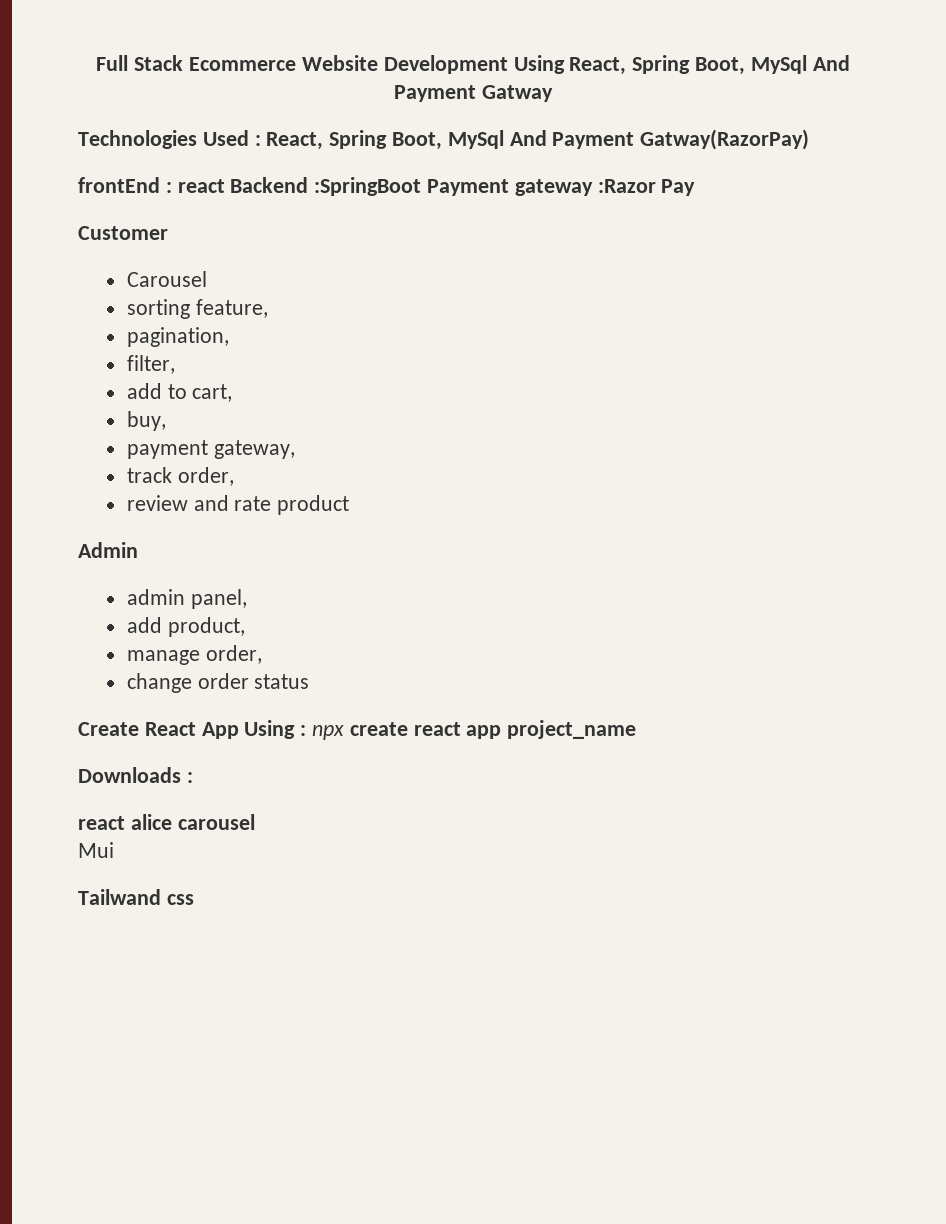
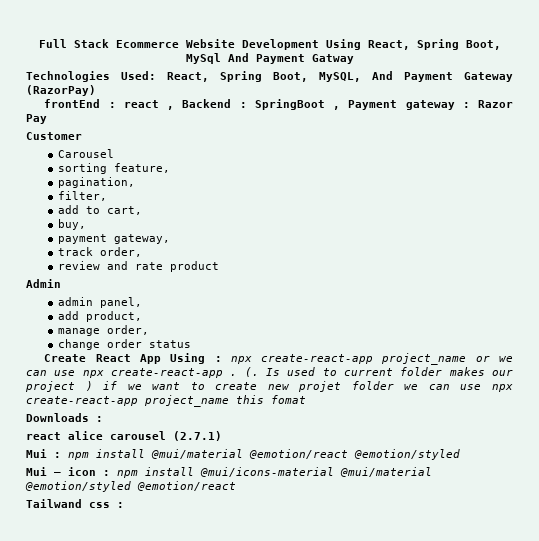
[202,129,810,150] Used : React, Spring Boot, MySql And Payment Gatway(RazorPay) -> [121,71,513,82] [26,85,96,96] Used: React, Spring Boot, MySQL, And Payment Gateway (RazorPay)
[230,177,656,196] Backend :SpringBoot Payment gateway :Razor -> [167,99,513,110] , Backend : SpringBoot , Payment gateway : Razor
[349,720,637,739] create react app project_name -> [261,353,513,365] [26,367,513,378] [25,381,513,392] [26,395,306,407] create-react-app project_name or we can use npx create-react-app . (. Is used to current folder makes our project ) if we want to create new projet folder we can use npx create-react-app project_name this fomat
[78,842,114,858] // Mui -> [173,431,222,441] [26,449,460,460] [26,467,432,478] [25,481,236,492] (2.7.1) // Mui : npm install @mui/material @emotion/react @emotion/styled // Mui – icon : npm install @mui/icons-material @mui/material @emotion/styled @emotion/react
(194, 899) none -> [117,502,124,508] :

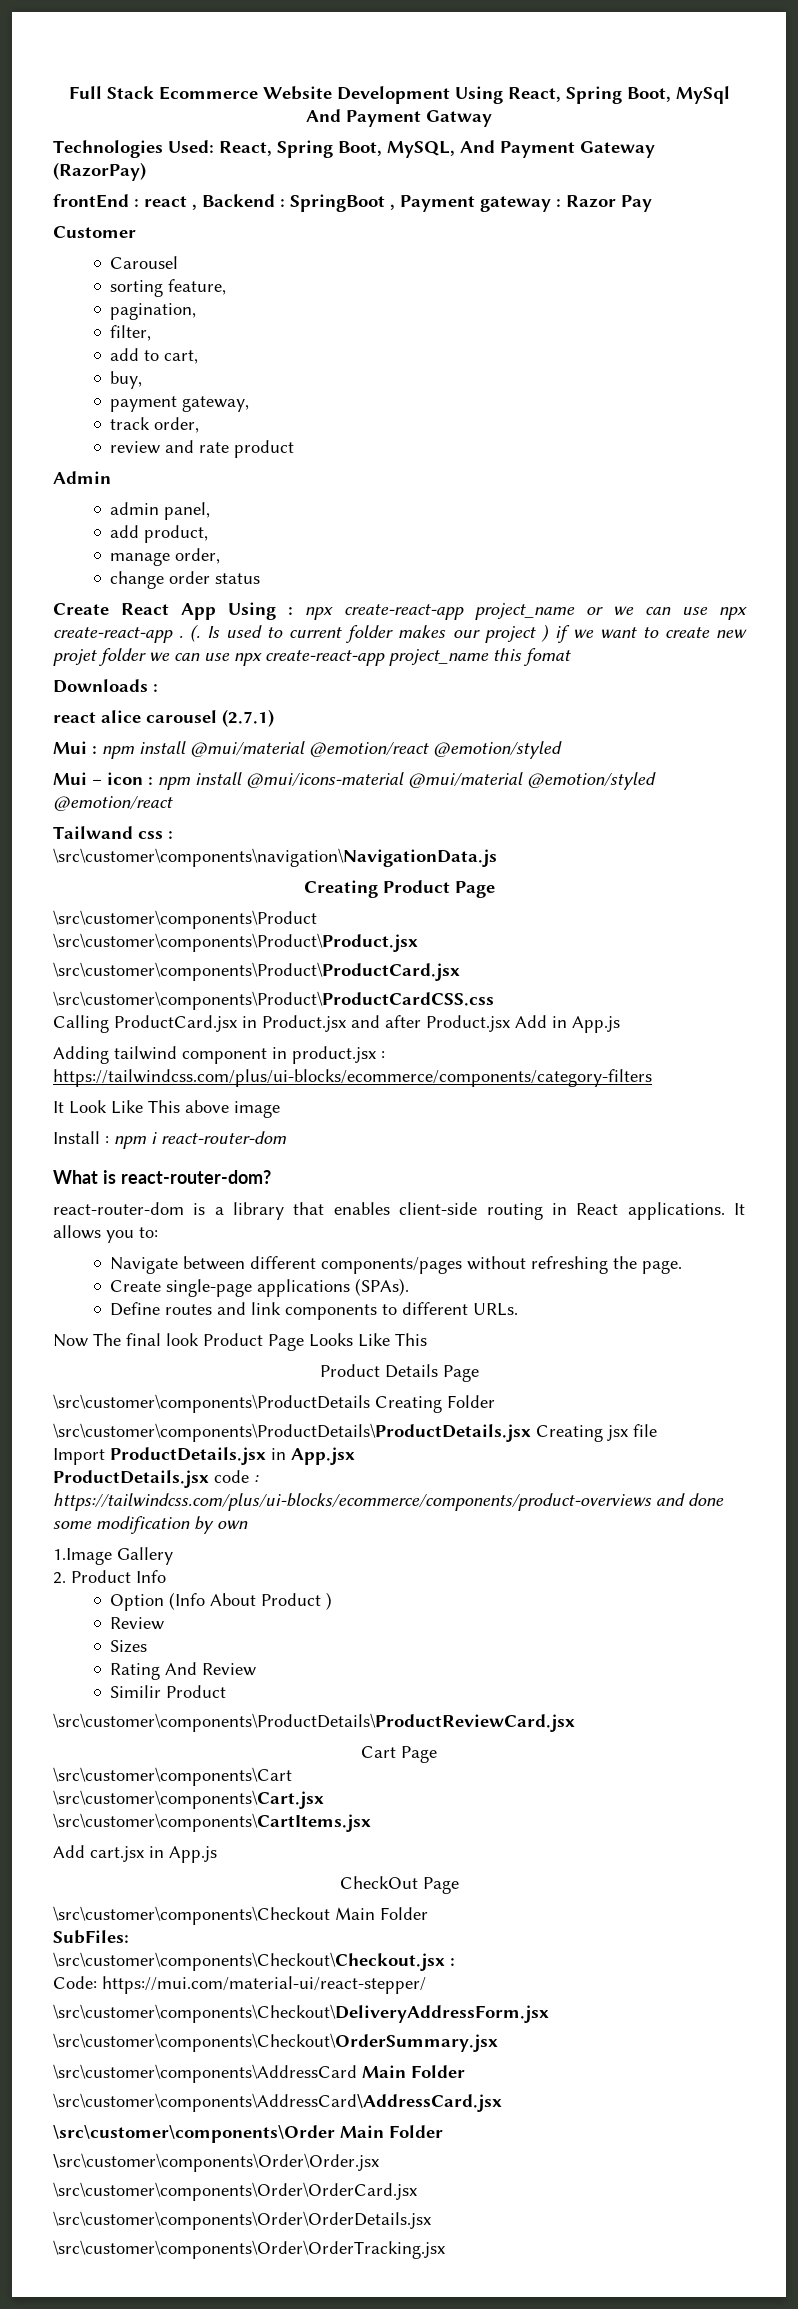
(124, 505) none -> [53,848,497,867] [303,880,495,898] [53,910,317,929] [53,933,418,952] [53,962,460,981] [53,991,494,1010] [53,1015,620,1033] [53,1046,385,1064] [53,1069,652,1087] [53,1100,280,1118] [53,1131,287,1149] [53,1170,271,1184] [53,1202,746,1220] [53,1225,158,1243] [110,1256,683,1274] [110,1278,410,1297] [110,1302,519,1320] [53,1333,427,1351] [319,1364,479,1382] [53,1394,495,1413] [53,1423,657,1442] [53,1447,355,1465] [53,1470,259,1488] [53,1493,724,1511] [53,1516,248,1534] [53,1547,173,1565] [53,1570,166,1584] [110,1592,333,1611] [110,1617,165,1630] [110,1640,148,1653] [110,1662,257,1680] [110,1685,227,1698] [53,1713,575,1732] [361,1746,437,1763] [53,1767,292,1786] [53,1790,324,1809] [53,1813,371,1832] [53,1845,217,1863] [339,1876,459,1894] [53,1906,428,1925] [53,1930,129,1944] [53,1952,455,1971] [53,1976,426,1994] [53,2004,549,2023] [53,2033,498,2052] [53,2064,465,2083] [53,2093,502,2112] [53,2125,443,2143] [53,2153,379,2172] [53,2182,417,2201] [53,2211,431,2230] [53,2240,445,2259] // \src\customer\components\navigation\NavigationData.js // Creating Product Page // \src\customer\components\Product // \src\customer\components\Product\Product.jsx // \src\customer\components\Product\ProductCard.jsx // \src\customer\components\Product\ProductCardCSS.css // Calling ProductCard.jsx in Product.jsx and after Product.jsx Add in App.js // Adding tailwind component in product.jsx : https://tailwindcss.com/plus/ui-blocks/ecommerce/components/category-filters // It Look Like This above image // Install : npm i react-router-dom // What is react-router-dom? // react-router-dom is a library that enables client-side routing in React applications. It allows you to: // Navigate between different components/pages without refreshing the page. // Create single-page applications (SPAs). // Define routes and link components to different URLs. // Now The final look Product Page Looks Like This // Product Details Page // \src\customer\components\ProductDetails Creating Folder // \src\customer\components\ProductDetails\ProductDetails.jsx Creating jsx file // Import ProductDetails.jsx in App.jsx // ProductDetails.jsx code : https://tailwindcss.com/plus/ui-blocks/ecommerce/components/product-overviews and done some modification by own // 1.Image Gallery // 2. Product Info // Option (Info About Product ) // Review // Sizes // Rating And Review // Similir Product // \src\customer\components\ProductDetails\ProductReviewCard.jsx // Cart Page // \src\customer\components\Cart // \src\customer\components\Cart.jsx // \src\customer\components\CartItems.jsx // Add cart.jsx in App.js // CheckOut Page // \src\customer\components\Checkout Main Folder // SubFiles: // \src\customer\components\Checkout\Checkout.jsx : // Code: https://mui.com/material-ui/react-stepper/ // \src\customer\components\Checkout\DeliveryAddressForm.jsx // \src\customer\components\Checkout\OrderSummary.jsx // \src\customer\components\AddressCard Main Folder // \src\customer\components\AddressCard\AddressCard.jsx // \src\customer\components\Order Main Folder // \src\customer\components\Order\Order.jsx // \src\customer\components\Order\OrderCard.jsx // \src\customer\components\Order\OrderDetails.jsx // \src\customer\components\Order\OrderTracking.jsx

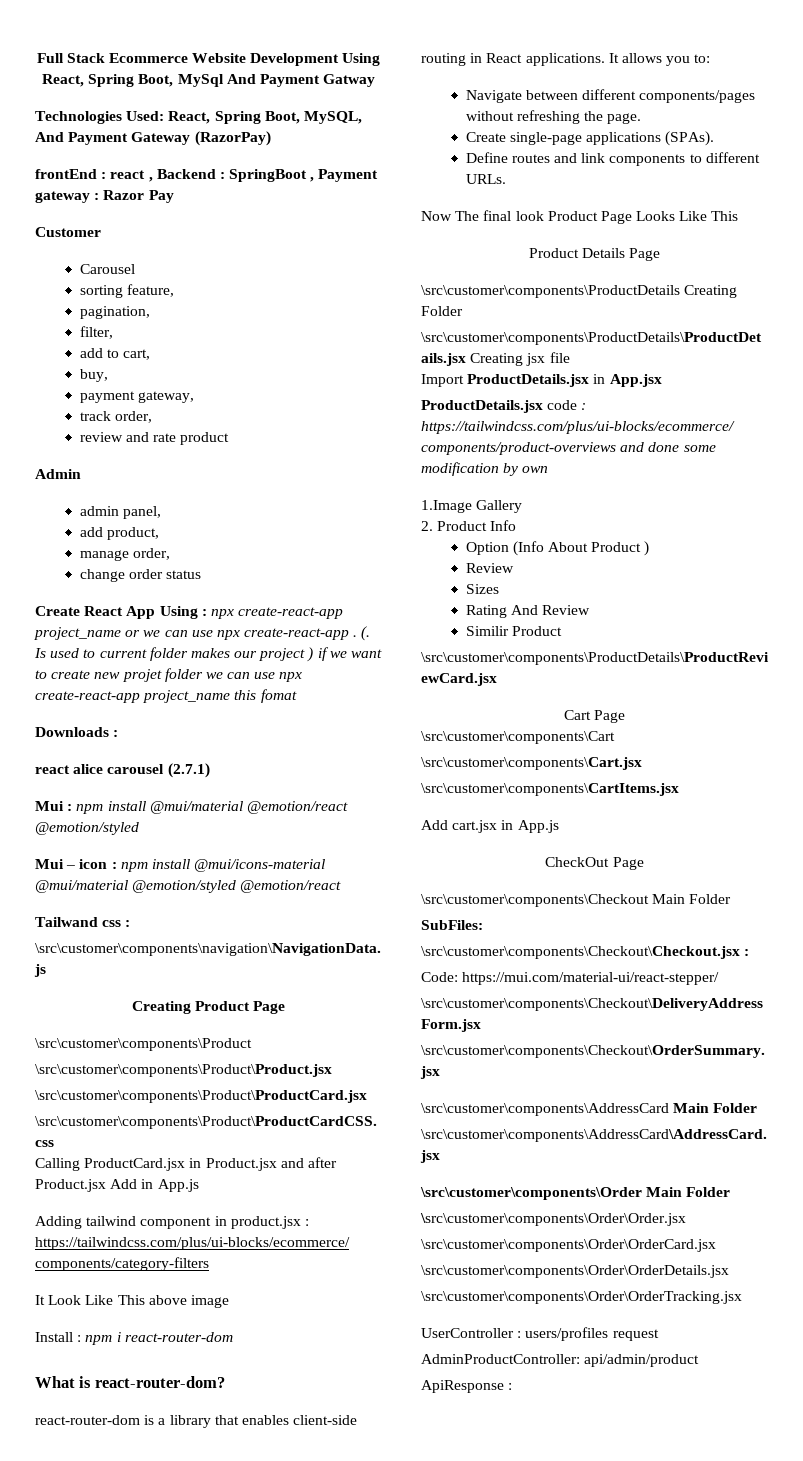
(445, 2249) none -> [421,1327,659,1341] [421,1354,700,1367] [421,1380,513,1393] // UserController : users/profiles request // AdminProductController: api/admin/product // ApiResponse :

